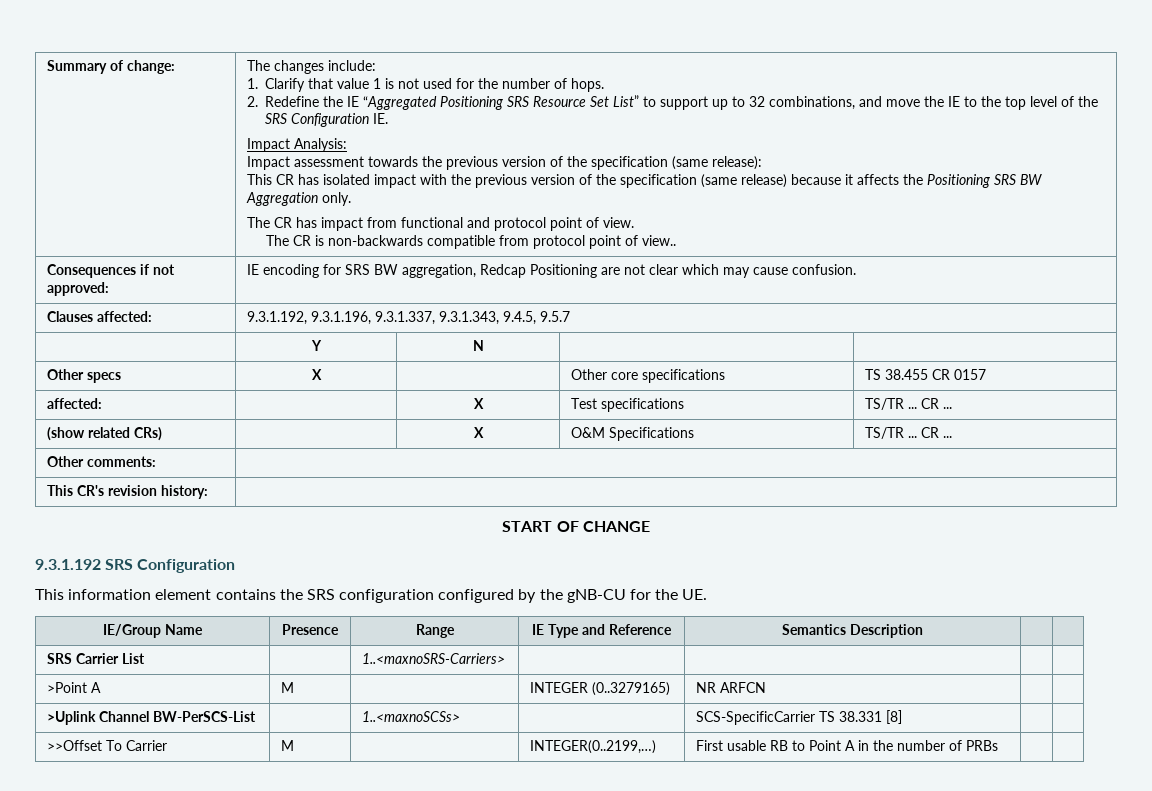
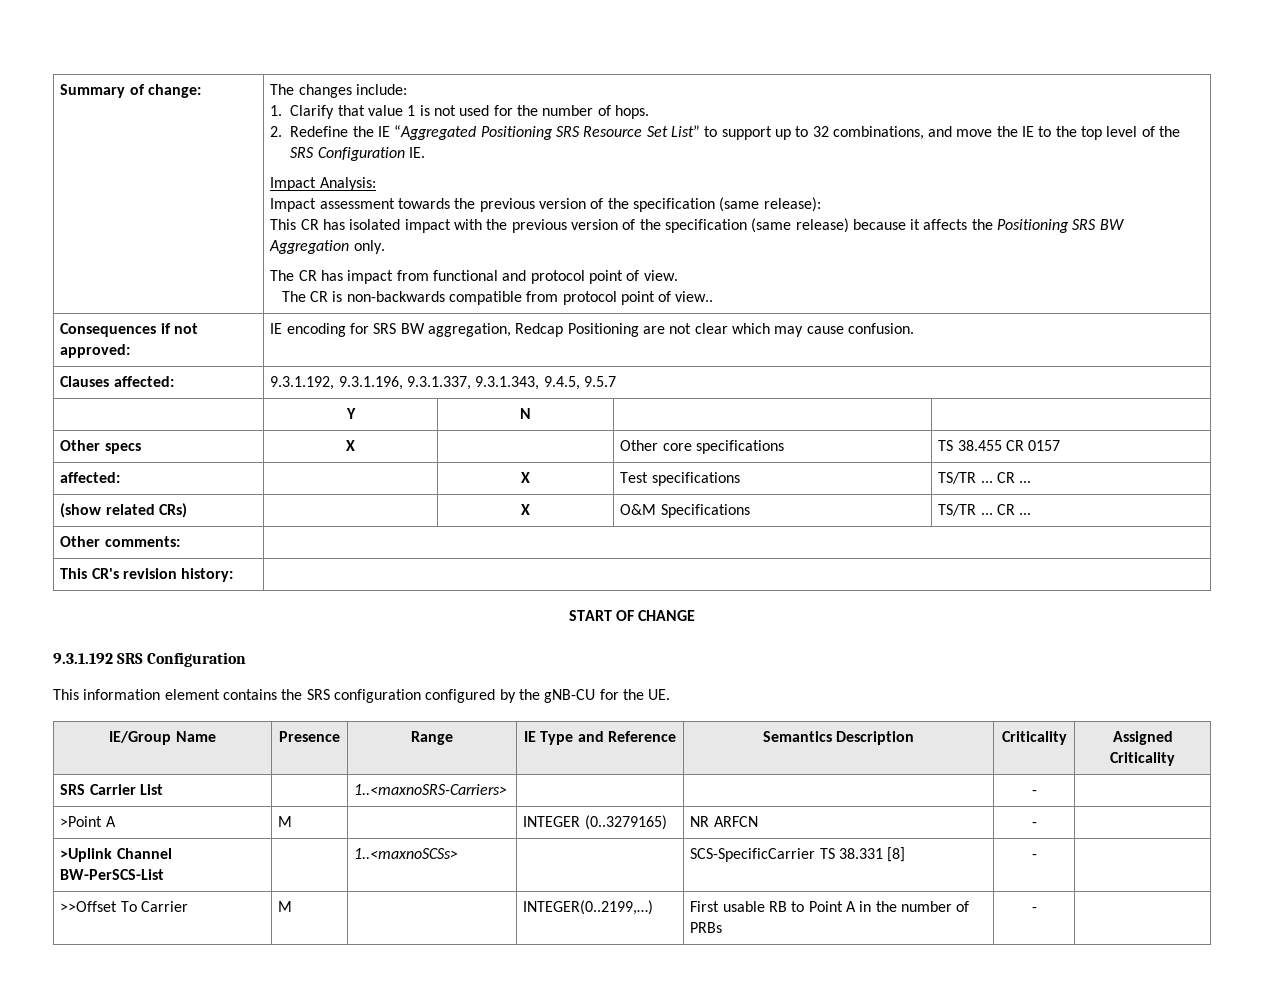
(923, 631) | -> [1001,731,1067,745] [1112,731,1173,745] [1110,752,1175,766] Criticality | Assigned Criticality
(505, 658) none -> [1031,790,1037,795] -
(766, 687) none -> [1031,822,1037,827] -
(902, 717) none -> [1031,854,1037,859] -
(998, 745) none -> [1031,907,1037,912] -

